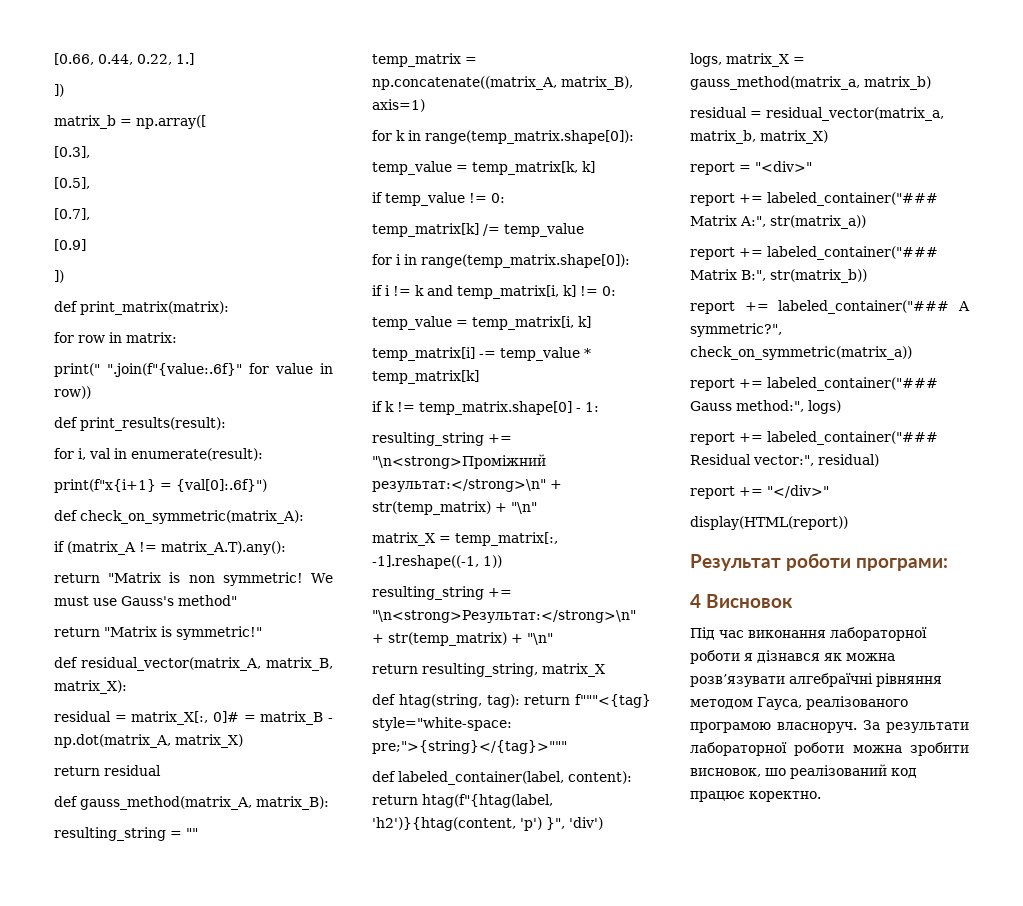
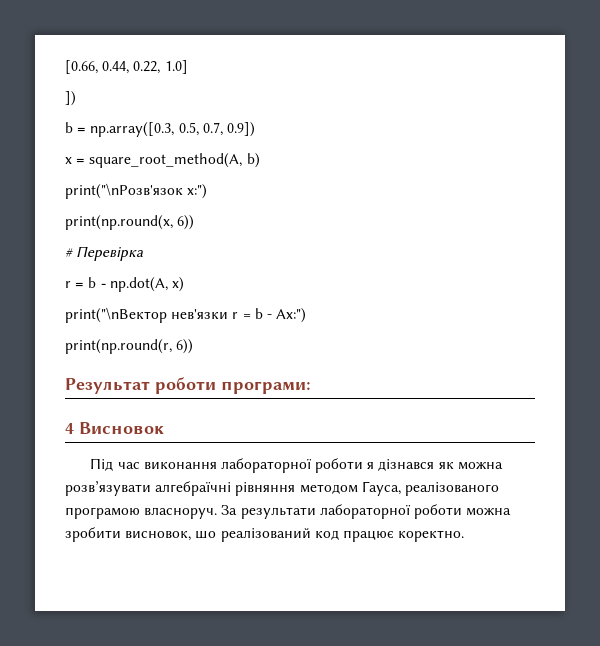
[176,53,194,65] [54,84,64,97] [54,115,206,129] [54,146,90,158] [54,177,90,189] [54,208,90,220] [54,239,86,251] [54,270,64,283] [54,301,229,315] [54,332,177,343] [54,363,333,377] [54,386,91,399] [54,417,226,431] [54,448,263,461] [54,479,267,493] [54,510,304,524] [54,541,286,555] [54,572,334,586] [54,595,237,606] [54,626,262,640] [54,657,333,671] [54,680,127,694] [54,711,333,725] [54,734,243,748] [54,765,161,776] [54,796,329,810] [54,827,198,841] [372,53,477,67] [372,76,633,90] [372,99,425,112] [372,130,634,144] [372,161,595,175] [372,192,505,206] [372,223,584,237] [372,254,630,268] [372,285,616,299] [372,316,591,330] [372,347,591,361] [372,370,479,384] [372,401,599,415] [372,432,512,446] [372,454,546,469] [372,479,562,492] [372,501,537,515] [372,532,558,546] [372,555,502,569] [372,586,512,600] [372,610,636,623] [372,632,553,646] [372,663,605,677] [372,694,651,708] [372,717,512,731] [372,740,567,754] [372,771,632,785] [372,794,553,808] [372,817,603,831] [690,53,805,67] [690,76,931,90] [690,107,944,121] [690,130,828,144] [690,161,812,175] [690,192,938,206] [690,215,866,229] [690,246,938,260] [690,269,867,283] [690,300,970,314] [690,323,782,337] [690,346,912,360] [690,377,938,391] [690,400,841,414] [690,431,938,445] [690,454,879,467] [690,485,829,499] [690,516,848,530] 1.] // ]) // matrix_b = np.array([ // [0.3], // [0.5], // [0.7], // [0.9] // ]) // def print_matrix(matrix): // for row in matrix: // print(" ".join(f"{value:.6f}" for value in row)) // def print_results(result): // for i, val in enumerate(result): // print(f"x{i+1} = {val[0]:.6f}") // def check_on_symmetric(matrix_A): // if (matrix_A != matrix_A.T).any(): // return "Matrix is non symmetric! We must use Gauss's method" // return "Matrix is symmetric!" // def residual_vector(matrix_A, matrix_B, matrix_X): // residual = matrix_X[:, 0]# = matrix_B - np.dot(matrix_A, matrix_X) // return residual // def gauss_method(matrix_A, matrix_B): // resulting_string = "" // temp_matrix = np.concatenate((matrix_A, matrix_B), axis=1) // for k in range(temp_matrix.shape[0]): // temp_value = temp_matrix[k, k] // if temp_value != 0: // temp_matrix[k] /= temp_value // for i in range(temp_matrix.shape[0]): // if i != k and temp_matrix[i, k] != 0: // temp_value = temp_matrix[i, k] // temp_matrix[i] -= temp_value * temp_matrix[k] // if k != temp_matrix.shape[0] - 1: // resulting_string += "\n<strong>Проміжний результат:</strong>\n" + str(temp_matrix) + "\n" // matrix_X = temp_matrix[:, -1].reshape((-1, 1)) // resulting_string += "\n<strong>Результат:</strong>\n" + str(temp_matrix) + "\n" // return resulting_string, matrix_X // def htag(string, tag): return f"""<{tag} style="white-space: pre;">{string}</{tag}>""" // def labeled_container(label, content): return htag(f"{htag(label, 'h2')}{htag(content, 'p') }", 'div') // logs, matrix_X = gauss_method(matrix_a, matrix_b) // residual = residual_vector(matrix_a, matrix_b, matrix_X) // report = "<div>" // report += labeled_container("### Matrix A:", str(matrix_a)) // report += labeled_container("### Matrix B:", str(matrix_b)) // report += labeled_container("### A symmetric?", check_on_symmetric(matrix_a)) // report += labeled_container("### Gauss method:", logs) // report += labeled_container("### Residual vector:", residual) // report += "</div>" // display(HTML(report)) -> [164,60,188,74] [65,91,76,106] [65,122,255,137] [65,153,260,168] [65,183,208,199] [65,215,195,230] [65,246,145,261] [65,277,184,292] [65,307,307,323] [65,339,194,354] 1.0] // ]) // b = np.array([0.3, 0.5, 0.7, 0.9]) // x = square_root_method(A, b) // print("\nРозв'язок x:") // print(np.round(x, 6)) // # Перевірка // r = b - np.dot(A, x) // print("\nВектор нев'язки r = b - Ax:") // print(np.round(r, 6))

